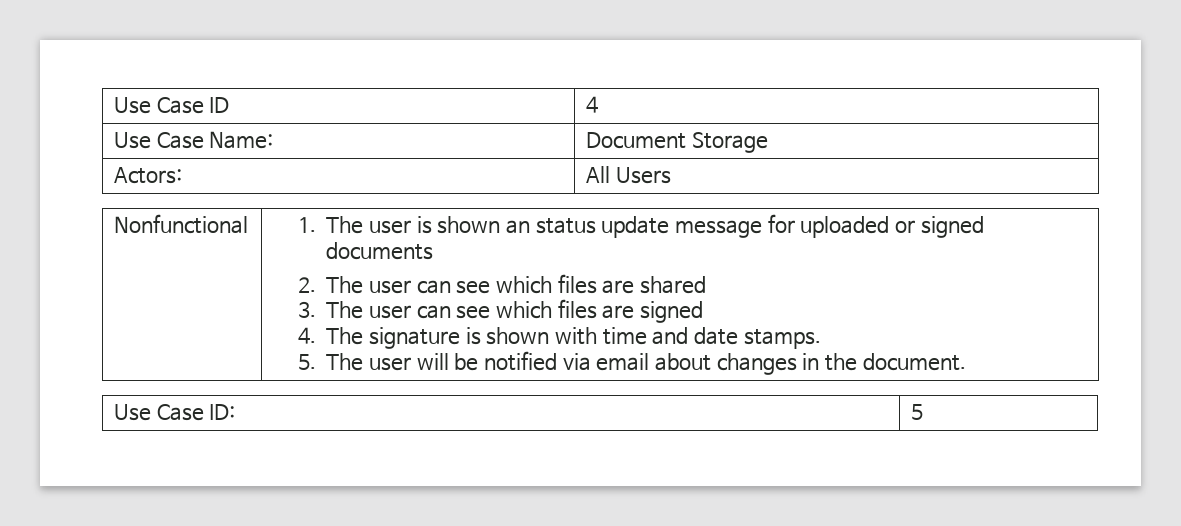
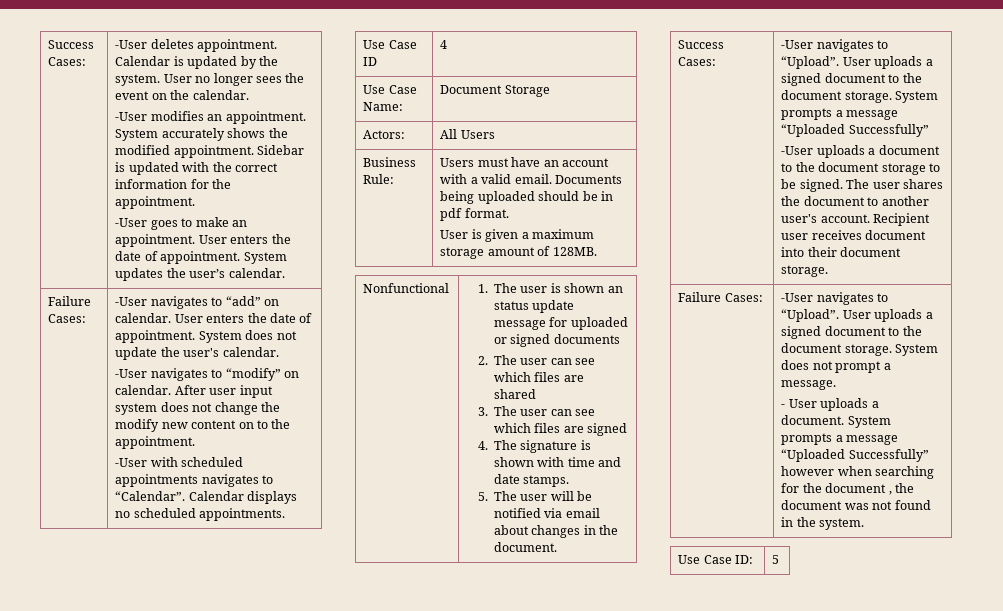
(114, 105) none -> [48,40,95,49] [48,57,87,66] [115,39,278,52] [115,56,278,69] [115,73,305,86] [115,90,249,100] [115,111,306,124] [115,128,288,141] [115,145,305,158] [115,162,278,175] [115,179,232,189] [115,196,196,209] [115,217,247,230] [115,234,291,247] [115,251,287,264] [115,268,285,281] [48,296,92,306] [48,314,87,323] [115,296,279,309] [115,313,313,323] [115,330,297,343] [115,347,279,360] [115,368,299,381] [115,385,273,398] [115,402,280,415] [115,419,291,432] [115,436,196,449] [115,457,244,467] [115,474,274,487] [115,491,298,504] [115,508,286,521] Success Cases: | -User deletes appointment. Calendar is updated by the system. User no longer sees the event on the calendar. // -User modifies an appointment. System accurately shows the modified appointment. Sidebar is updated with the correct information for the appointment. // -User goes to make an appointment. User enters the date of appointment. System updates the user’s calendar. // Failure Cases: | -User navigates to “add” on calendar. User enters the date of appointment. System does not update the user's calendar. // -User navigates to “modify” on calendar. After user input system does not change the modify new content on to the appointment. // -User with scheduled appointments navigates to “Calendar”. Calendar displays no scheduled appointments. //
(671, 175) none -> [363,157,417,167] [363,174,395,184] [440,157,609,167] [440,174,622,184] [440,191,613,204] [440,208,509,221] [440,229,594,242] [440,246,597,259] // Business Rule: | Users must have an account with a valid email. Documents being uploaded should be in pdf format. // User is given a maximum storage amount of 128MB.
(966, 362) none -> [678,40,725,49] [678,57,717,66] [781,39,889,52] [781,56,933,69] [781,73,922,86] [781,90,939,103] [781,108,899,120] [781,124,929,137] [781,145,940,158] [781,162,940,175] [781,179,943,192] [781,196,929,206] [781,213,931,226] [781,230,927,240] [781,247,902,257] [781,265,829,277] [678,292,763,302] [781,292,889,305] [781,309,933,322] [781,326,922,339] [781,343,939,356] [781,360,891,373] [781,380,837,390] [781,398,879,411] [781,415,891,428] [781,433,899,445] [781,449,929,462] [781,466,935,479] [781,483,914,495] [781,500,931,510] [781,517,865,530] // Success Cases: | -User navigates to “Upload”. User uploads a signed document to the document storage. System prompts a message “Uploaded Successfully” // -User uploads a document to the document storage to be signed. The user shares the document to another user's account. Recipient user receives document into their document storage. // Failure Cases: | -User navigates to “Upload”. User uploads a signed document to the document storage. System does not prompt a message. // - User uploads a document. System prompts a message “Uploaded Successfully” however when searching for the document , the document was not found in the system.

